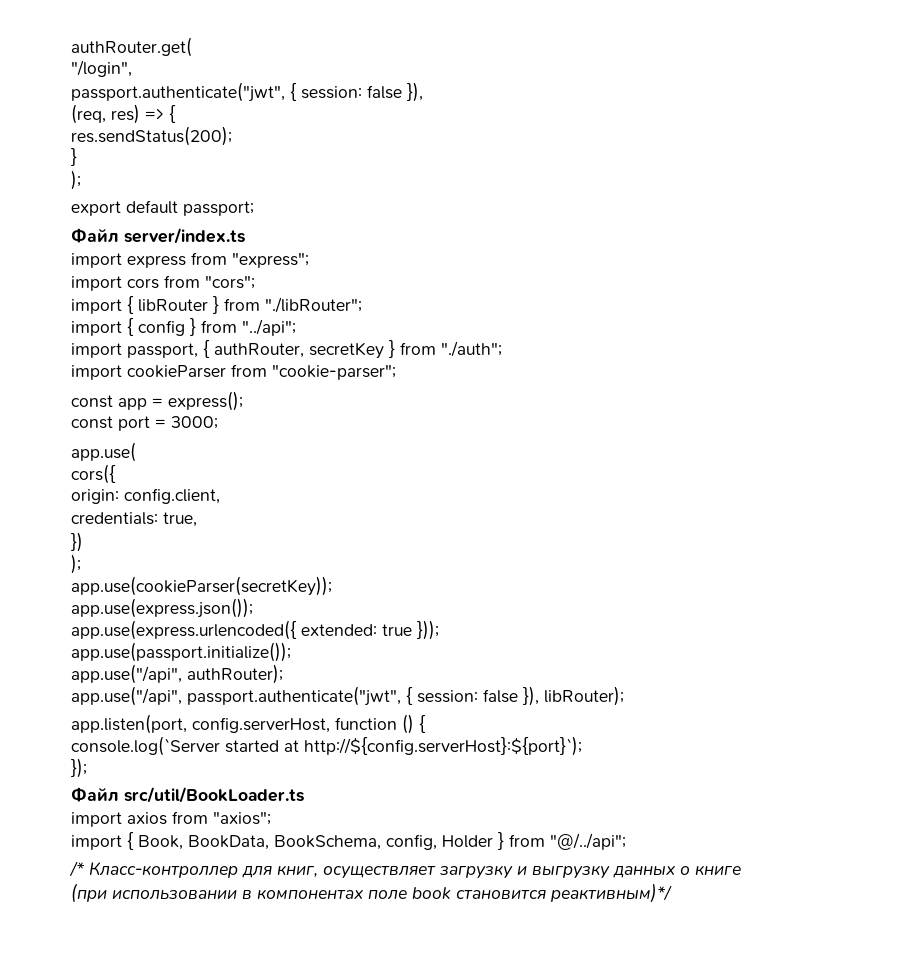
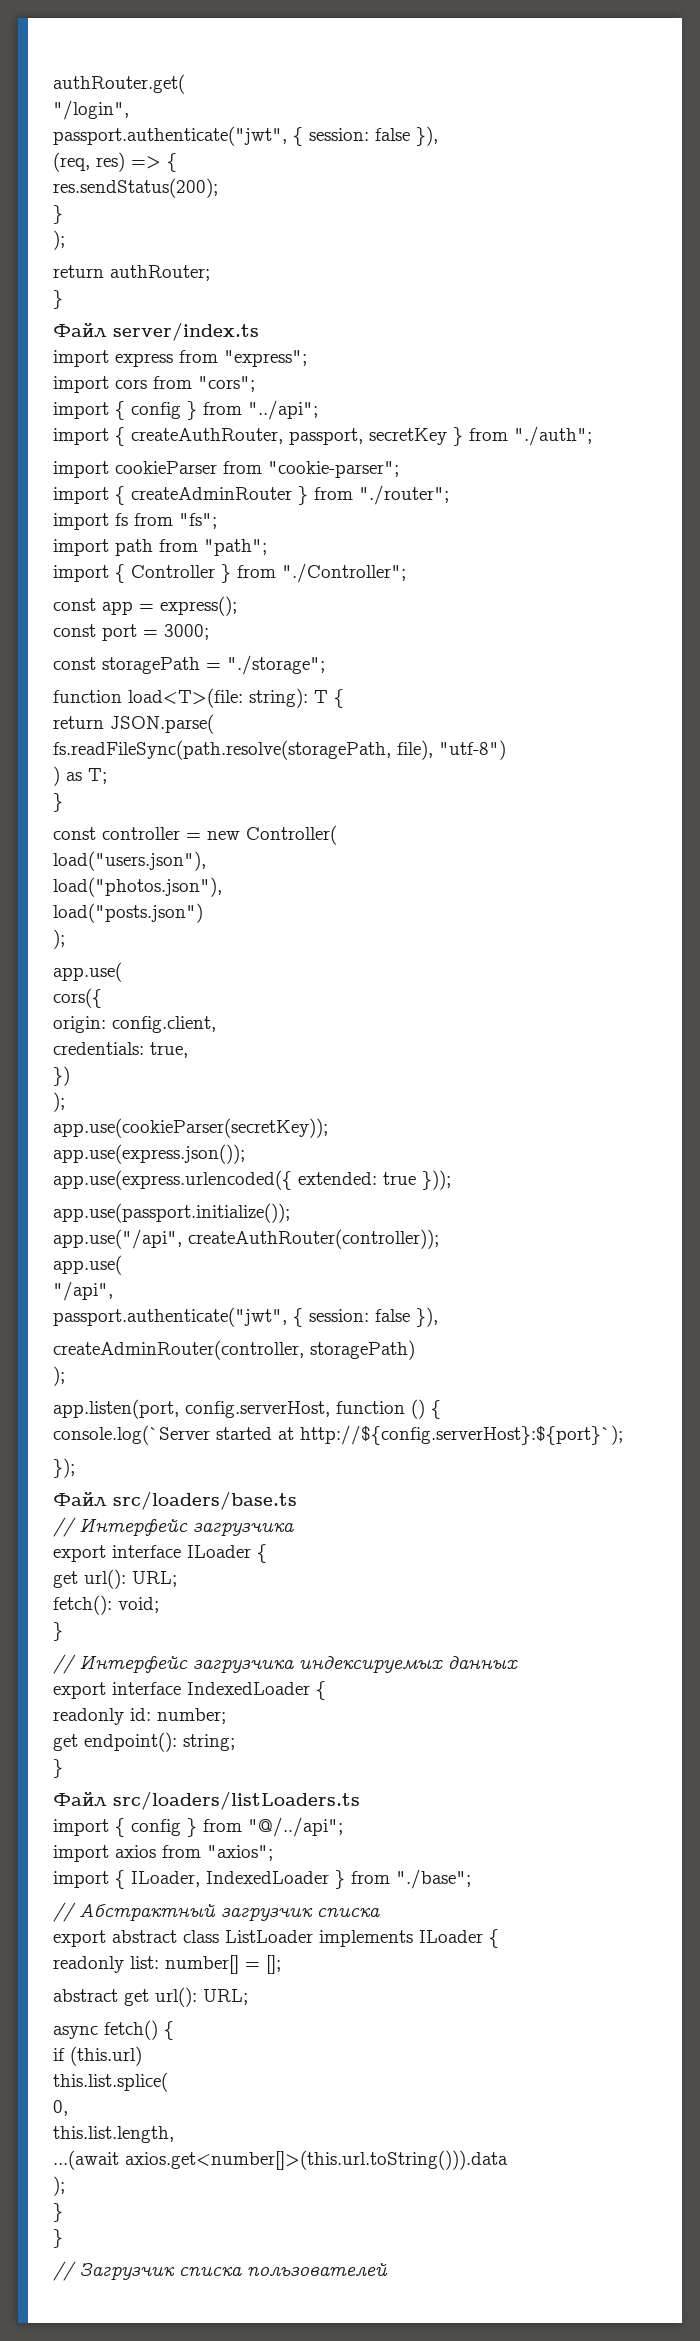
[71,200,254,216] export default passport; -> [53,265,210,281] [53,290,63,309] return authRouter; // }
[71,296,362,314] // import { libRouter } from "./libRouter"; -> (255, 384) none
[127,340,304,358] passport, { authRouter, -> [115,427,363,446] { createAuthRouter, passport,
(396, 372) none -> [53,485,449,505] [53,513,217,530] [53,539,267,556] [53,563,406,583] // import { createAdminRouter } from "./router"; // import fs from "fs"; // import path from "path"; // import { Controller } from "./Controller";
(218, 422) none -> [53,655,325,675] [53,688,344,708] [53,714,214,734] [53,740,506,760] [53,766,107,786] [53,793,63,812] [53,825,337,845] [53,851,206,871] [53,877,222,897] [53,903,203,923] [53,929,65,949] // const storagePath = "./storage"; // function load<T>(file: string): T { // return JSON.parse( // fs.readFileSync(path.resolve(storagePath, file), "utf-8") // ) as T; // } // const controller = new Controller( // load("users.json"), // load("photos.json"), // load("posts.json") // );
[187,664,283,684] [71,686,624,706] authRouter); // app.use("/api", passport.authenticate("jwt", { session: false }), libRouter); -> [188,1229,439,1249] [53,1255,122,1275] [53,1281,113,1301] [53,1307,438,1327] [53,1340,415,1360] [53,1366,65,1386] createAuthRouter(controller)); // app.use( // "/api", // passport.authenticate("jwt", { session: false }), // createAdminRouter(controller, storagePath) // );
[124,787,304,803] src/util/BookLoader.ts -> [113,1491,297,1510] [53,1517,294,1537] [53,1544,267,1563] [53,1569,177,1589] [53,1595,159,1615] [53,1622,63,1641] [53,1654,518,1674] [53,1681,326,1700] [53,1708,226,1725] [53,1732,235,1752] [53,1759,63,1778] [53,1791,360,1810] [53,1817,343,1837] src/loaders/base.ts // // Интерфейс загрузчика // export interface ILoader { // get url(): URL; // fetch(): void; // } // // Интерфейс загрузчика индексируемых данных // export interface IndexedLoader { // readonly id: number; // get endpoint(): string; // } // Файл src/loaders/listLoaders.ts // import { config } from "@/../api";
[138,832,626,850] [69,861,741,879] [71,883,672,903] Book, BookData, BookSchema, config, Holder } from "@/../api"; // /* Класс-контроллер для книг, осуществляет загрузку и выгрузку данных о книге // (при использовании в компонентах поле book становится реактивным)*/ -> [131,1869,471,1889] [53,1902,380,1922] [53,1929,499,1948] [53,1955,281,1974] [53,1987,248,2007] [53,2020,174,2040] [53,2046,142,2066] [53,2072,168,2092] [53,2100,68,2116] [53,2126,174,2143] [53,2150,508,2170] [53,2176,65,2196] [53,2203,63,2222] [53,2229,63,2248] [53,2261,388,2281] ILoader, IndexedLoader } from "./base"; // // Абстрактный загрузчик списка // export abstract class ListLoader implements ILoader { // readonly list: number[] = []; // abstract get url(): URL; // async fetch() { // if (this.url) // this.list.splice( // 0, // this.list.length, // ...(await axios.get<number[]>(this.url.toString())).data // ); // } // } // // Загрузчик списка пользователей

